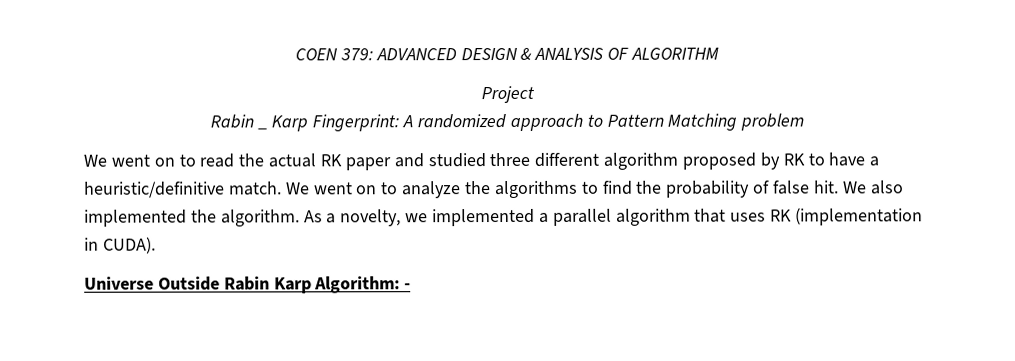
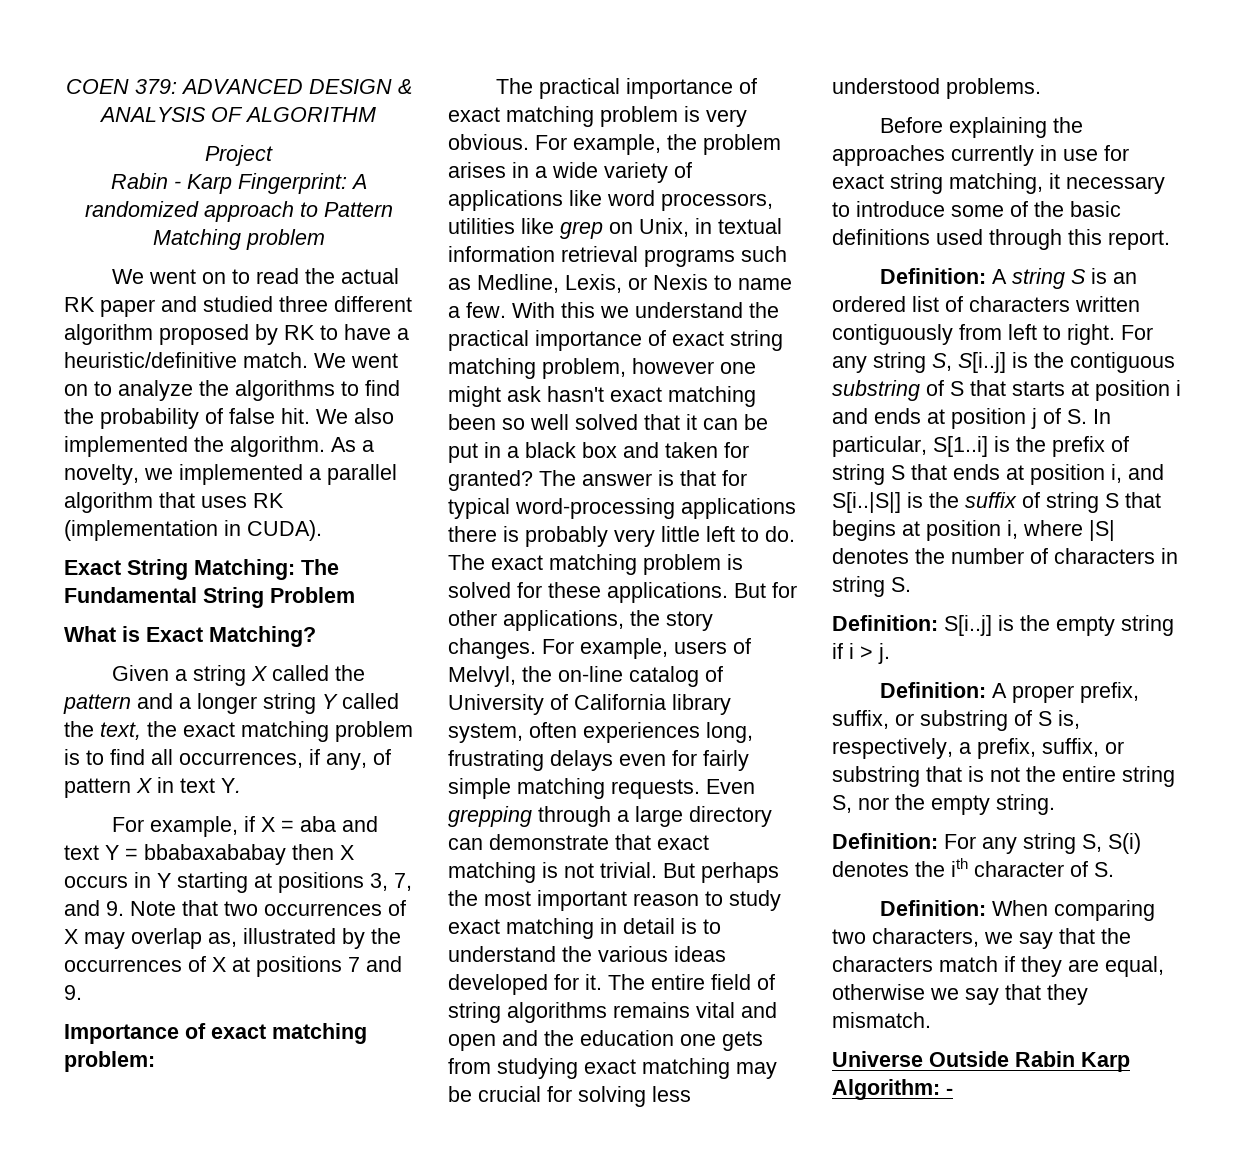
[256,127,268,130] _ -> [173,181,181,189] -
(156, 245) none -> [64,559,339,580] [64,587,355,608] [64,626,316,647] [111,665,365,686] [63,693,399,714] [64,721,413,742] [64,749,391,770] [64,777,241,798] [111,816,378,837] [64,844,354,865] [64,872,412,893] [64,900,406,916] [64,928,401,949] [64,956,402,977] [64,985,82,1000] [64,1023,367,1044] [64,1051,155,1072] [495,78,757,99] [448,106,747,127] [448,134,781,155] [448,162,692,183] [448,190,773,211] [448,218,782,239] [448,246,787,267] [448,274,792,293] [448,302,779,318] [448,330,783,351] [448,358,756,379] [448,386,756,407] [448,414,768,430] [448,442,749,463] [448,470,747,491] [448,498,796,519] [448,526,795,547] [448,554,743,575] [448,582,797,603] [448,610,713,631] [448,638,751,659] [448,666,723,687] [448,694,731,715] [448,722,753,743] [448,750,749,771] [448,778,755,799] [448,806,772,827] [448,834,709,850] [448,862,779,883] [448,890,781,911] [448,918,721,939] [448,946,726,962] [448,974,775,995] [448,1002,777,1023] [448,1030,763,1051] [448,1058,777,1079] [448,1086,691,1107] [832,78,1041,99] [879,117,1083,138] [832,145,1129,166] [832,173,1165,194] [832,201,1121,217] [832,229,1170,250] [879,268,1137,289] [832,296,1140,312] [832,324,1153,345] [832,352,1175,373] [832,380,1181,401] [832,408,1111,429] [832,436,1129,457] [832,464,1164,485] [832,492,1161,513] [832,520,1115,541] [832,548,1178,564] [832,576,911,597] [832,615,1174,636] [832,643,890,664] [879,682,1139,703] [832,710,1080,731] [832,738,1124,759] [832,766,1175,787] [832,794,1055,815] [832,833,1141,854] [832,858,1114,877] [879,900,1155,921] [832,928,1131,949] [832,956,1164,977] [832,984,1088,1005] [832,1012,931,1028] // Exact String Matching: The Fundamental String Problem // What is Exact Matching? // Given a string X called the pattern and a longer string Y called the text, the exact matching problem is to find all occurrences, if any, of pattern X in text Y. // For example, if X = aba and text Y = bbabaxababay then X occurs in Y starting at positions 3, 7, and 9. Note that two occurrences of X may overlap as, illustrated by the occurrences of X at positions 7 and 9. // Importance of exact matching problem: // The practical importance of exact matching problem is very obvious. For example, the problem arises in a wide variety of applications like word processors, utilities like grep on Unix, in textual information retrieval programs such as Medline, Lexis, or Nexis to name a few. With this we understand the practical importance of exact string matching problem, however one might ask hasn't exact matching been so well solved that it can be put in a black box and taken for granted? The answer is that for typical word-processing applications there is probably very little left to do. The exact matching problem is solved for these applications. But for other applications, the story changes. For example, users of Melvyl, the on-line catalog of University of California library system, often experiences long, frustrating delays even for fairly simple matching requests. Even grepping through a large directory can demonstrate that exact matching is not trivial. But perhaps the most important reason to study exact matching in detail is to understand the various ideas developed for it. The entire field of string algorithms remains vital and open and the education one gets from studying exact matching may be crucial for solving less understood problems. // Before explaining the approaches currently in use for exact string matching, it necessary to introduce some of the basic definitions used through this report. // Definition: A string S is an ordered list of characters written contiguously from left to right. For any string S, S[i..j] is the contiguous substring of S that starts at position i and ends at position j of S. In particular, S[1..i] is the prefix of string S that ends at position i, and S[i..|S|] is the suffix of string S that begins at position i, where |S| denotes the number of characters in string S. // Definition: S[i..j] is the empty string if i > j. // Definition: A proper prefix, suffix, or substring of S is, respectively, a prefix, suffix, or substring that is not the entire string S, nor the empty string. // Definition: For any string S, S(i) denotes the ith character of S. // Definition: When comparing two characters, we say that the characters match if they are equal, otherwise we say that they mismatch.

